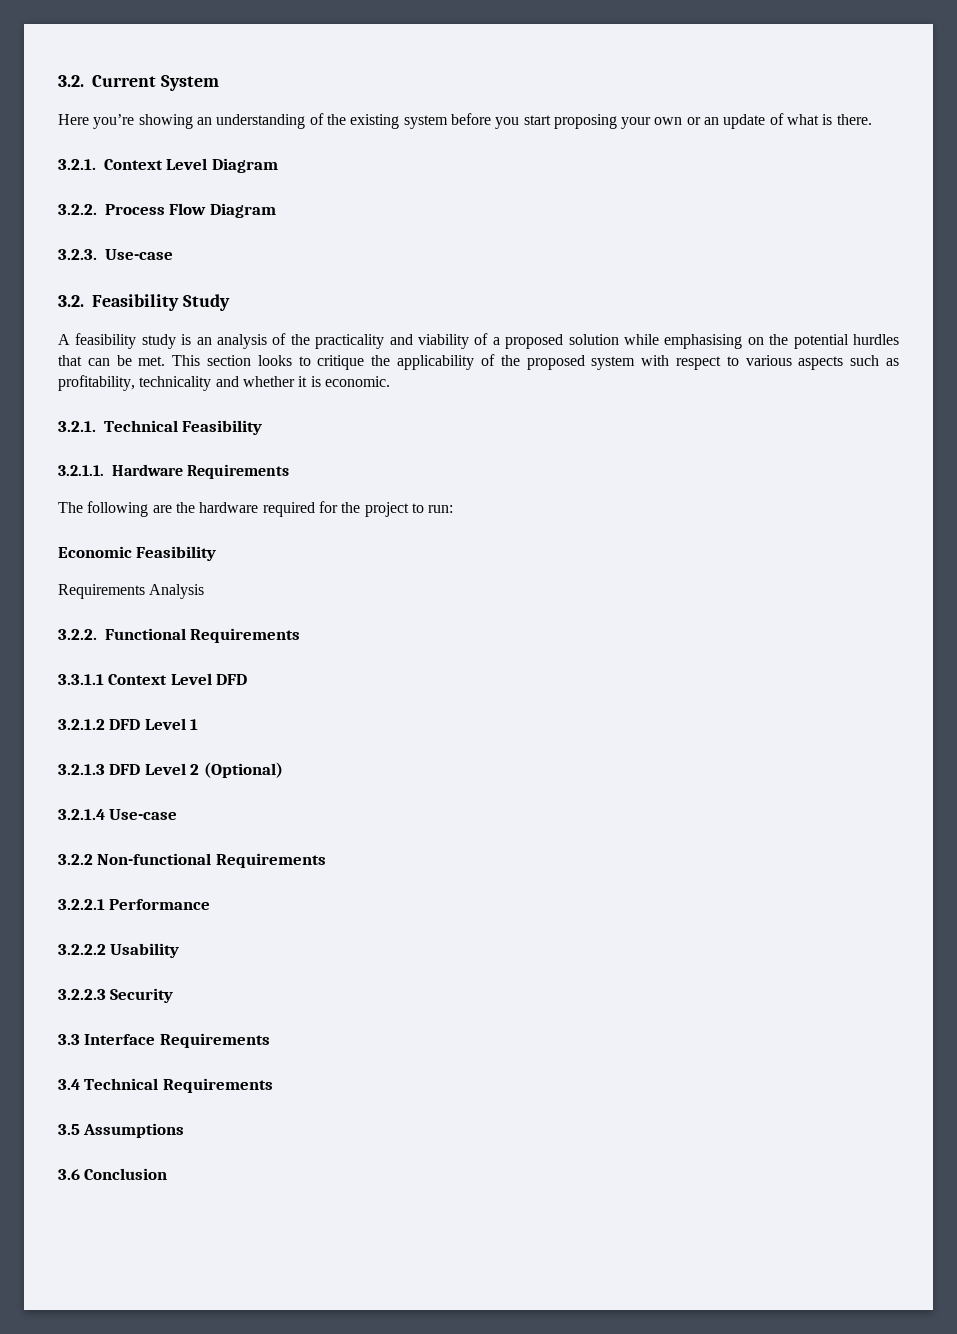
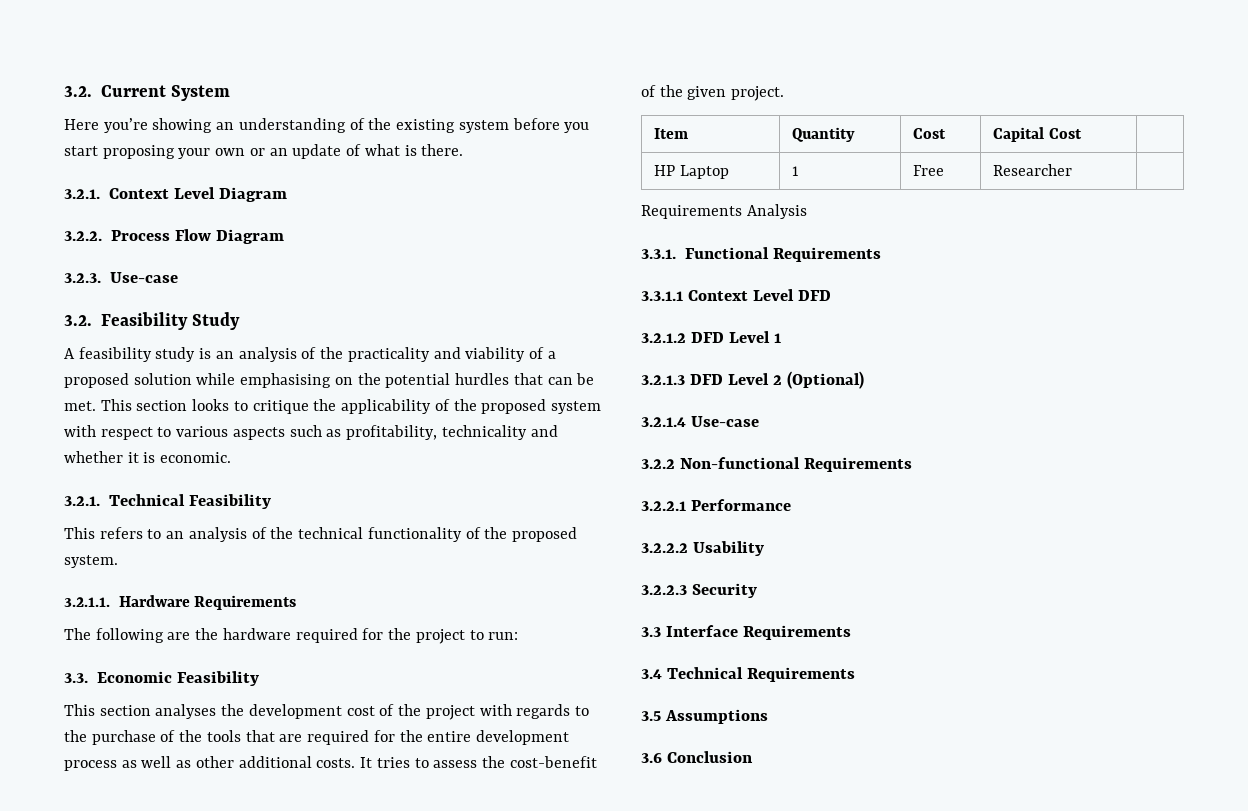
(263, 427) none -> [64,527,577,542] [64,555,118,568] // This refers to an analysis of the technical functionality of the proposed system.
(454, 509) none -> [64,673,88,683] 3.3.
(217, 553) none -> [64,704,589,720] [64,730,569,745] [64,756,597,771] [641,85,785,101] [653,128,688,139] [791,127,855,142] [912,128,946,139] [992,127,1082,142] [653,165,729,179] [791,166,799,176] [912,165,944,176] [992,164,1072,176] // This section analyses the development cost of the project with regards to the purchase of the tools that are required for the entire development process as well as other additional costs. It tries to assess the cost-benefit of the given project. // Item | Quantity | Cost | Capital Cost | // HP Laptop | 1 | Free | Researcher |
[58,629,97,640] 3.2.2. -> [641,249,676,259] 3.3.1.

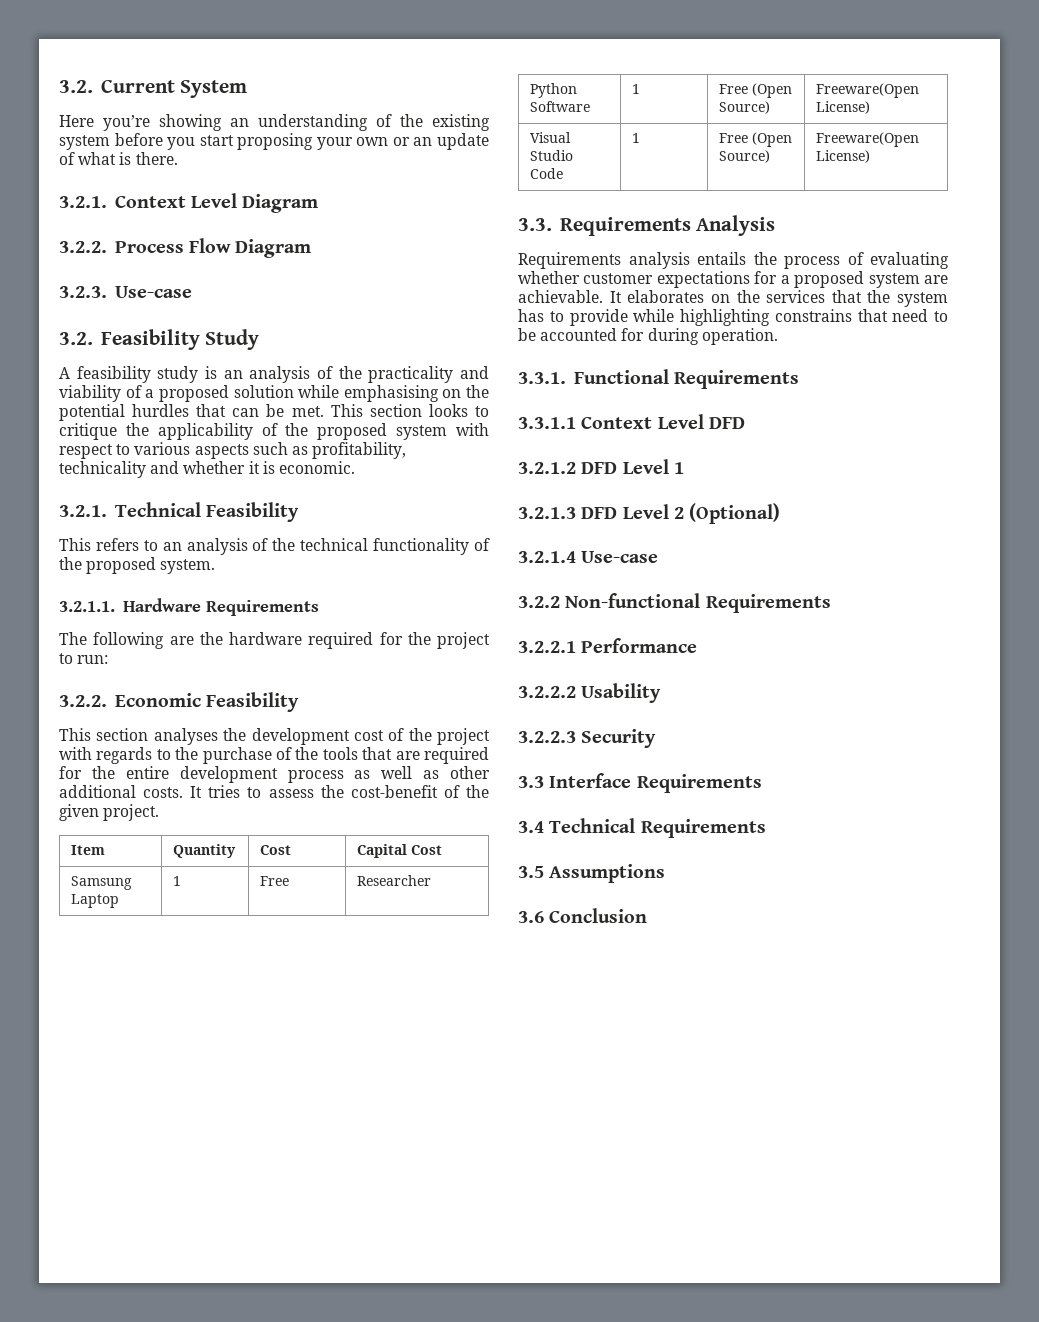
[64,673,88,683] 3.3. -> [59,695,107,707] 3.2.2.
[653,165,675,176] | // HP -> [70,876,132,890] // Samsung
[641,204,807,219] | // Requirements Analysis -> [529,83,577,98] [529,101,590,112] [631,84,640,94] [718,83,792,98] [718,101,770,114] [815,83,919,98] [815,101,870,114] [529,132,571,143] [529,150,573,161] [529,168,563,179] [631,133,640,143] [718,132,792,147] [718,150,770,163] [815,132,919,147] [815,150,870,163] [518,215,776,236] [518,252,949,269] [518,271,948,288] [518,290,948,307] [518,309,948,326] [518,328,778,345] // Python Software | 1 | Free (Open Source) | Freeware(Open License) // Visual Studio Code | 1 | Free (Open Source) | Freeware(Open License) // 3.3. Requirements Analysis // Requirements analysis entails the process of evaluating whether customer expectations for a proposed system are achievable. It elaborates on the services that the system has to provide while highlighting constrains that need to be accounted for during operation.

